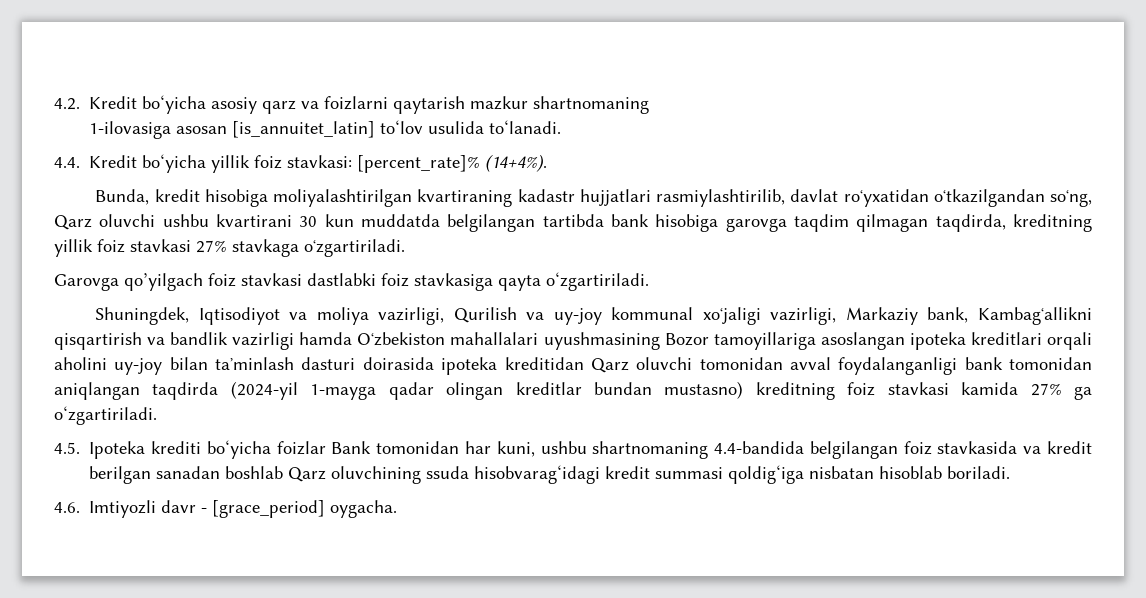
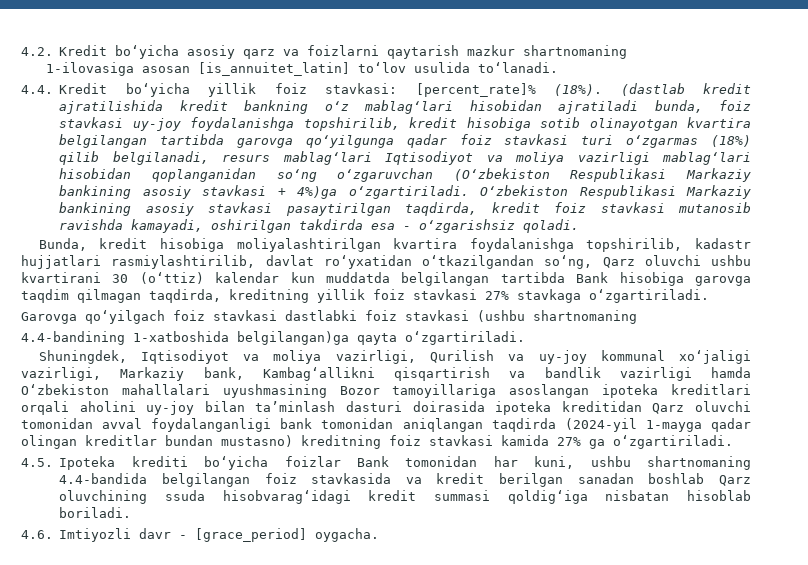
[485,154,548,172] (14+4%). -> [554,83,751,96] [59,100,751,114] [59,117,751,131] [59,134,751,148] [59,151,751,165] [59,168,751,182] [59,185,751,199] [59,202,751,216] [59,219,580,233] (18%). (dastlab kredit ajratilishida kredit bankning oʻz mablagʻlari hisobidan ajratiladi bunda, foiz stavkasi uy-joy foydalanishga topshirilib, kredit hisobiga sotib olinayotgan kvartira belgilangan tartibda garovga qoʻyilgunga qadar foiz stavkasi turi oʻzgarmas (18%) qilib belgilanadi, resurs mablagʻlari Iqtisodiyot va moliya vazirligi mablag‘lari hisobidan qoplanganidan soʻng oʻzgaruvchan (Oʻzbekiston Respublikasi Markaziy bankining asosiy stavkasi + 4%)ga oʻzgartiriladi. O‘zbekiston Respublikasi Markaziy bankining asosiy stavkasi pasaytirilgan taqdirda, kredit foiz stavkasi mutanosib ravishda kamayadi, oshirilgan takdirda esa - o‘zgarishsiz qoladi.
[417,189,513,207] kvartiraning -> [393,238,683,252] kvartira foydalanishga topshirilib,
(318, 221) none -> [139,272,280,284] (o‘ttiz) kalendar
[611,214,649,227] bank -> [576,272,609,283] Bank
[124,273,203,291] qo’yilgach -> [85,310,165,324] qoʻyilgach
[414,273,493,291] stavkasiga -> [405,310,637,324] [21,331,349,345] stavkasi (ushbu shartnomaning // 4.4-bandining 1-xatboshida belgilangan)ga

